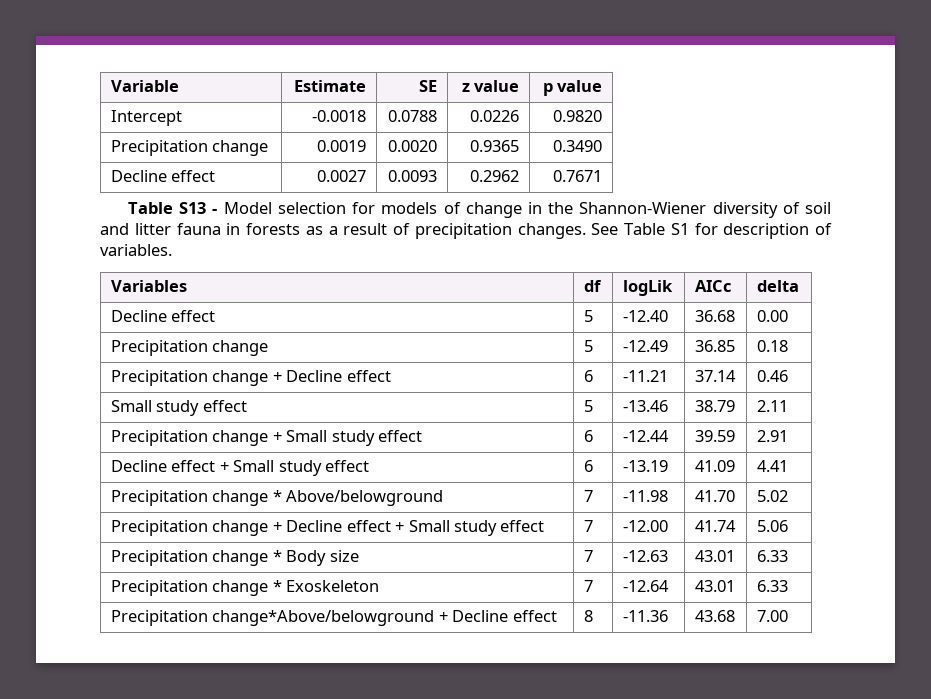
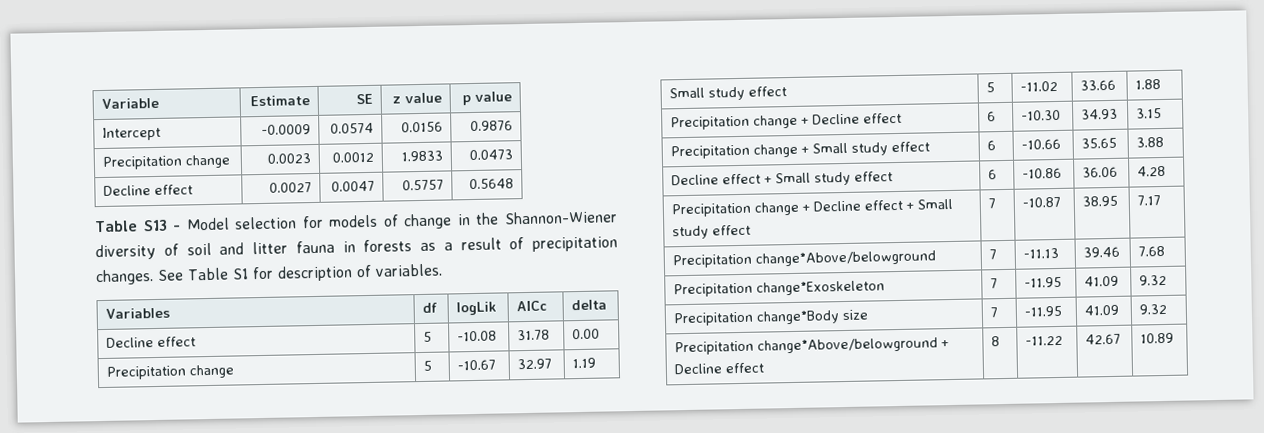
[312,110,367,122] [388,110,438,122] [470,110,520,122] [553,110,603,122] [110,140,269,156] [317,140,367,152] [388,140,438,152] [470,140,520,152] [553,140,603,152] -0.0018 | 0.0788 | 0.0226 | 0.9820 // Precipitation change | 0.0019 | 0.0020 | 0.9365 | 0.3490 -> [260,124,311,135] [329,122,374,134] [400,121,443,133] [469,120,513,132] [102,154,232,170] [266,153,311,164] [331,151,374,163] [400,150,443,162] [468,149,513,161] -0.0009 | 0.0574 | 0.0156 | 0.9876 // Precipitation change | 0.0023 | 0.0012 | 1.9833 | 0.0473
[388,170,438,182] [470,170,520,182] [553,170,603,182] 0.0093 | 0.2962 | 0.7671 -> [330,180,375,192] [401,179,444,191] [468,178,514,190] 0.0047 | 0.5757 | 0.5648
[622,310,668,322] [694,310,735,322] -12.40 | 36.68 -> [457,330,498,342] [517,329,551,341] -10.08 | 31.78
[622,340,668,352] [694,340,735,352] [756,340,788,352] -12.49 | 36.85 | 0.18 -> [457,359,497,371] [517,358,553,370] [572,357,597,369] [669,86,788,101] [986,82,996,93] [1020,80,1059,92] [1080,79,1117,91] [1135,78,1162,90] -10.67 | 32.97 | 1.19 // Small study effect | 5 | -11.02 | 33.66 | 1.88
[622,370,668,382] [694,370,736,382] [756,370,788,382] [110,400,247,416] [583,400,593,412] [622,400,668,412] [694,400,735,412] [756,400,788,412] -11.21 | 37.14 | 0.46 // Small study effect | 5 | -13.46 | 38.79 | 2.11 -> [1021,109,1062,121] [1081,108,1119,120] [1136,107,1163,119] -10.30 | 34.93 | 3.15
[622,430,669,442] [694,430,735,442] [756,430,788,442] -12.44 | 39.59 | 2.91 -> [1021,138,1062,150] [1081,137,1118,149] [1136,136,1165,148] -10.66 | 35.65 | 3.88
[622,460,668,472] [694,460,735,472] [756,460,788,472] [110,490,444,506] [583,490,593,502] [622,490,668,502] [694,490,735,502] [756,490,788,502] -13.19 | 41.09 | 4.41 // Precipitation change * Above/belowground | 7 | -11.98 | 41.70 | 5.02 -> [1022,167,1063,179] [1082,166,1119,178] [1137,165,1167,177] -10.86 | 36.06 | 4.28
[622,520,668,532] [694,520,736,532] [756,520,788,532] [110,550,359,566] [583,550,593,562] [622,550,668,562] [694,550,735,562] [756,550,788,562] [110,580,380,596] [583,580,593,592] [622,580,669,592] [694,580,735,592] [756,580,788,592] -12.00 | 41.74 | 5.06 // Precipitation change * Body size | 7 | -12.63 | 43.01 | 6.33 // Precipitation change * Exoskeleton | 7 | -12.64 | 43.01 | 6.33 -> [1022,196,1062,208] [1082,195,1119,207] [1137,195,1162,206] [672,250,937,269] [989,249,998,260] [1023,247,1060,259] [1083,246,1121,258] [1138,245,1166,257] [673,280,886,298] [990,278,999,289] [1024,276,1063,288] [1084,275,1120,287] [1139,274,1168,286] [673,309,869,327] [990,307,999,318] [1024,305,1063,317] [1084,304,1120,316] [1139,303,1168,315] -10.87 | 38.95 | 7.17 // Precipitation change*Above/belowground | 7 | -11.13 | 39.46 | 7.68 // Precipitation change*Exoskeleton | 7 | -11.95 | 41.09 | 9.32 // Precipitation change*Body size | 7 | -11.95 | 41.09 | 9.32
[622,610,668,622] [694,610,735,622] [756,610,788,622] -11.36 | 43.68 | 7.00 -> [1025,335,1064,346] [1085,333,1122,345] [1140,332,1175,344] -11.22 | 42.67 | 10.89

